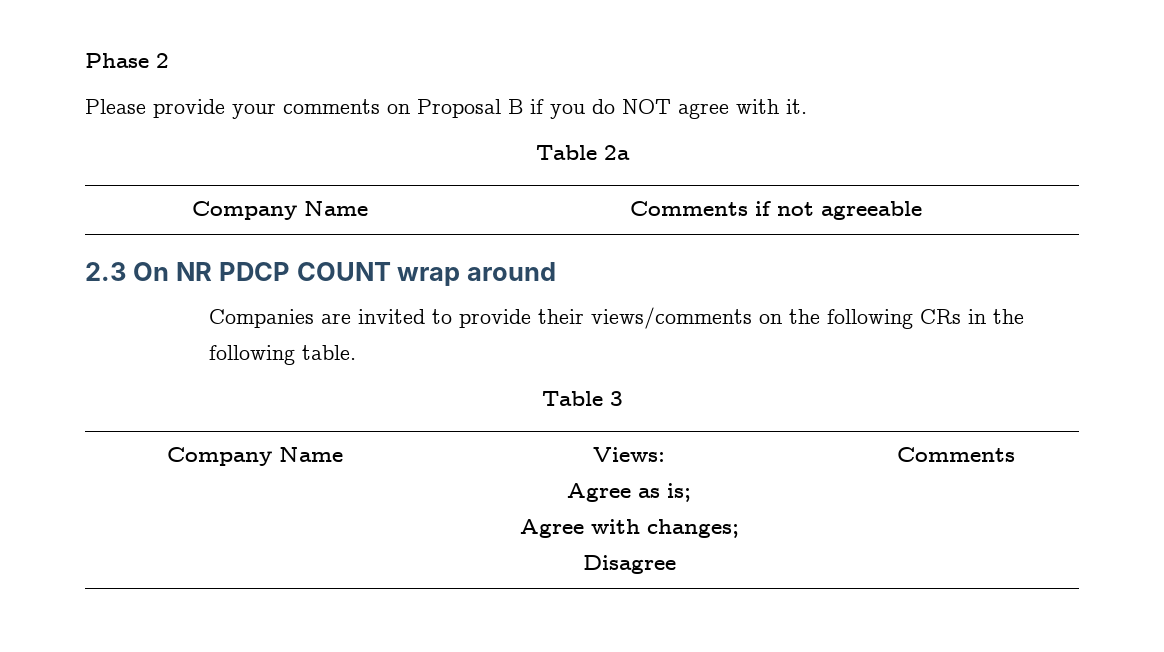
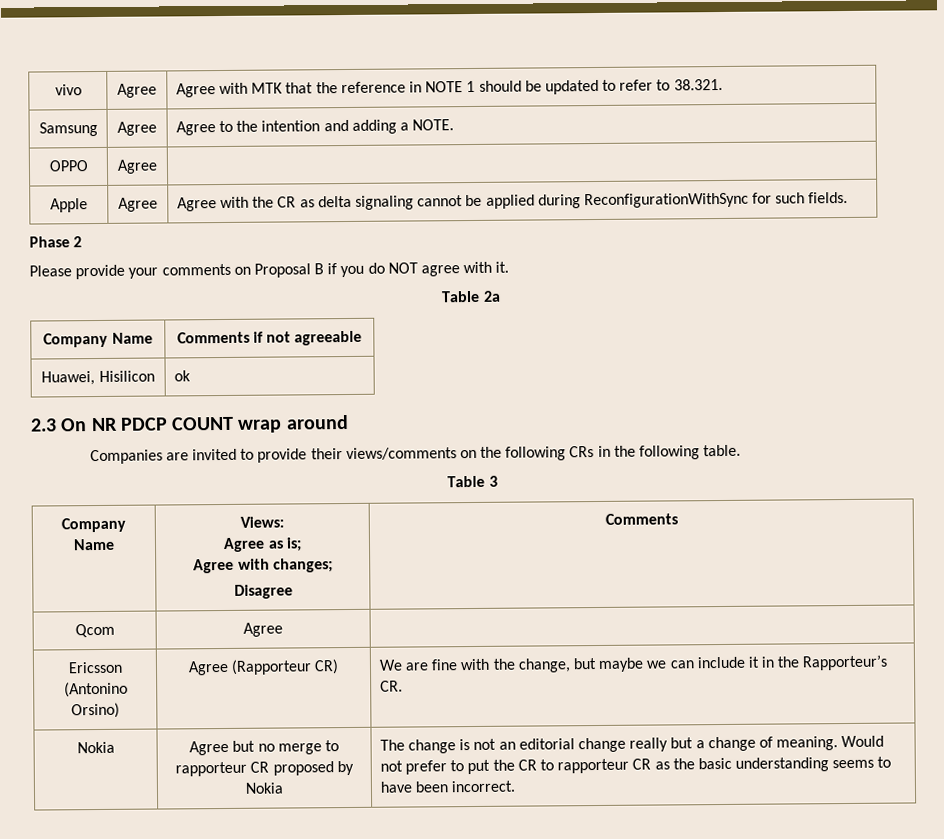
(85, 60) none -> [54,84,82,96] [117,83,157,98] [175,78,723,98] [38,121,98,137] [117,121,157,136] [175,119,455,136] [48,160,88,172] [117,159,158,174] [50,198,88,213] [118,197,158,212] [176,191,849,212] vivo | Agree | Agree with MTK that the reference in NOTE 1 should be updated to refer to 38.321. // Samsung | Agree | Agree to the intention and adding a NOTE. // OPPO | Agree | // Apple | Agree | Agree with the CR as delta signaling cannot be applied during ReconfigurationWithSync for such fields. //
(922, 210) none -> [41,370,155,386] [173,370,191,382] // Huawei, Hisilicon | ok
(1015, 454) none -> [74,623,115,638] [243,622,283,637] [67,661,123,674] [63,681,128,698] [71,702,120,719] [187,659,340,676] [378,654,889,673] [379,680,403,692] [76,741,115,754] [189,740,339,756] [175,760,354,777] [245,782,283,794] [379,735,885,754] [379,756,892,775] [379,780,516,793] // Qcom | Agree | // Ericsson (Antonino Orsino) | Agree (Rapporteur CR) | We are fine with the change, but maybe we can include it in the Rapporteur’s CR. // Nokia | Agree but no merge to rapporteur CR proposed by Nokia | The change is not an editorial change really but a change of meaning. Would not prefer to put the CR to rapporteur CR as the basic understanding seems to have been incorrect.

